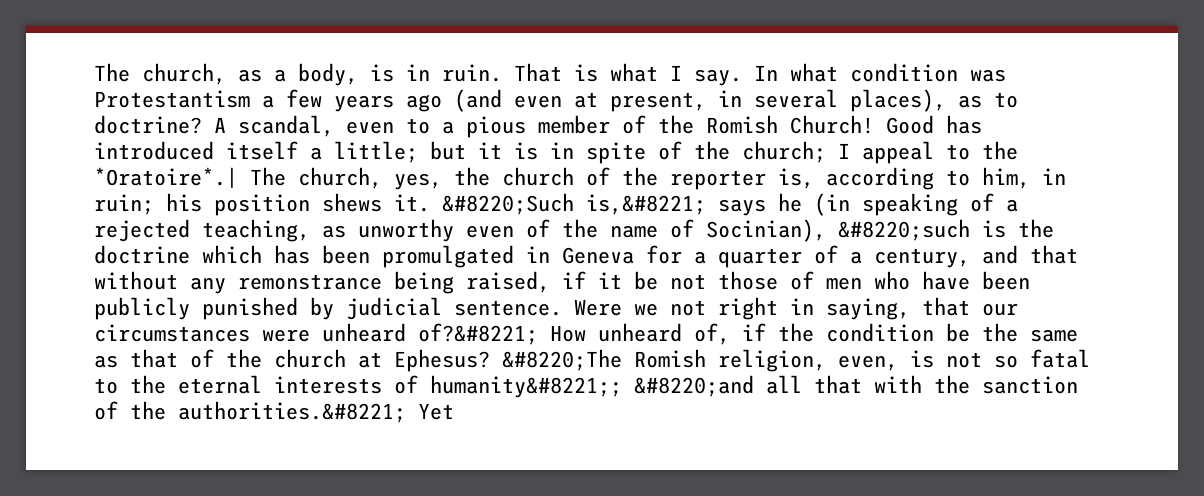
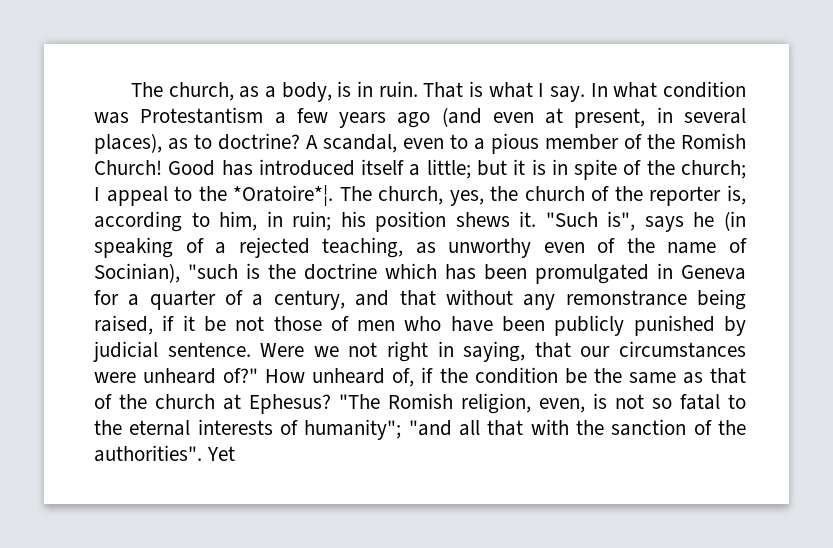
[94,167,238,188] *Oratoire*.| -> [233,185,334,206] *Oratoire*¦.
[442,193,706,215] &#8220;Such is,&#8221; -> [545,211,636,231] "Such is",
[838,219,970,241] &#8220;such -> [188,264,238,279] "such
[418,323,538,345] of?&#8221; -> [223,368,259,383] of?"
[502,349,622,371] &#8220;The -> [339,394,380,409] "The
[430,375,754,398] humanity&#8221;; &#8220;and -> [304,419,452,440] humanity"; "and
[178,401,406,423] authorities.&#8221; -> [94,445,202,462] authorities".

